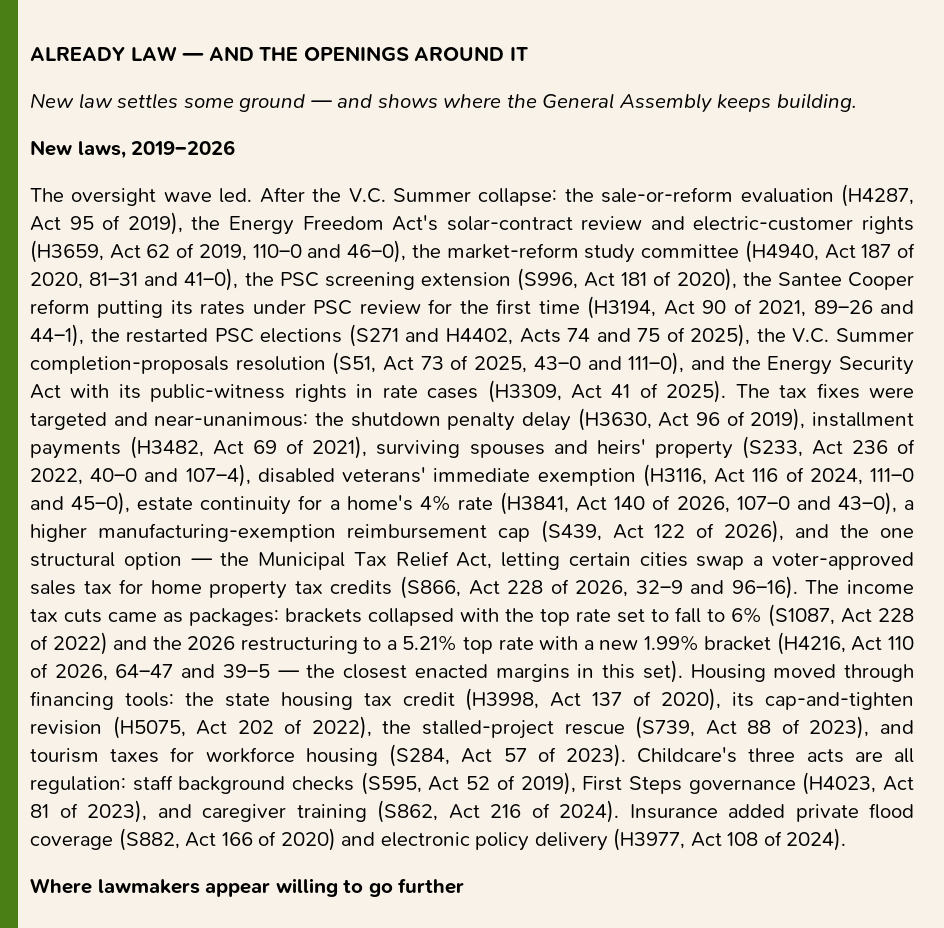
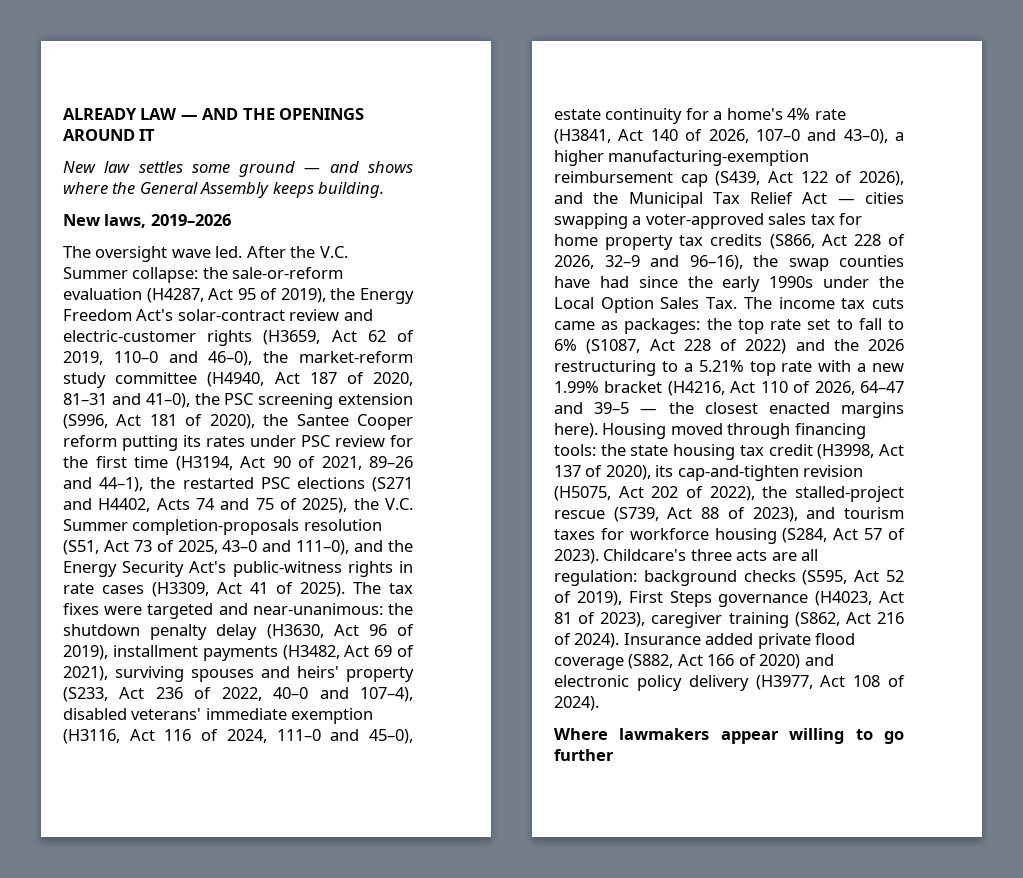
[30,384,141,399] Act with its -> [189,561,227,573] Act's
[879,528,914,538] [30,551,745,570] one structural option — the Municipal Tax Relief Act, letting certain cities swap -> [628,192,904,208] [554,213,628,229] Municipal Tax Relief Act — cities swapping
[731,576,798,599] 96–16). -> [689,255,904,271] [554,276,904,292] [554,297,738,313] 96–16), the swap counties have had since the early 1990s under the Local Option Sales Tax.
[285,608,499,626] brackets collapsed with -> (701, 326) none
[577,660,683,683] in this set). -> [554,423,598,438] here).
[132,775,173,791] staff -> (637, 578) none
[157,804,192,818] and -> (646, 619) none

